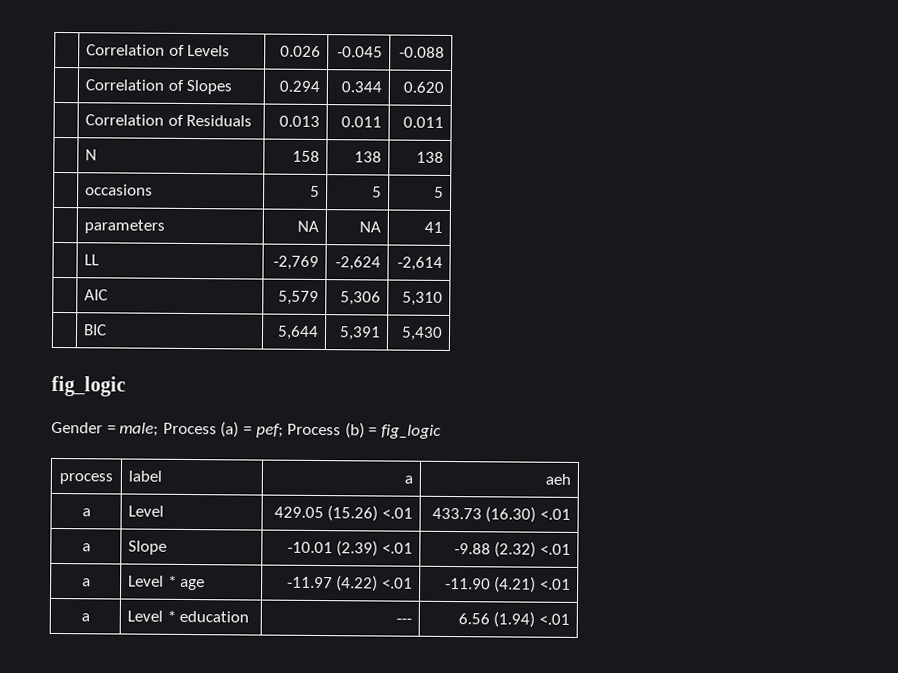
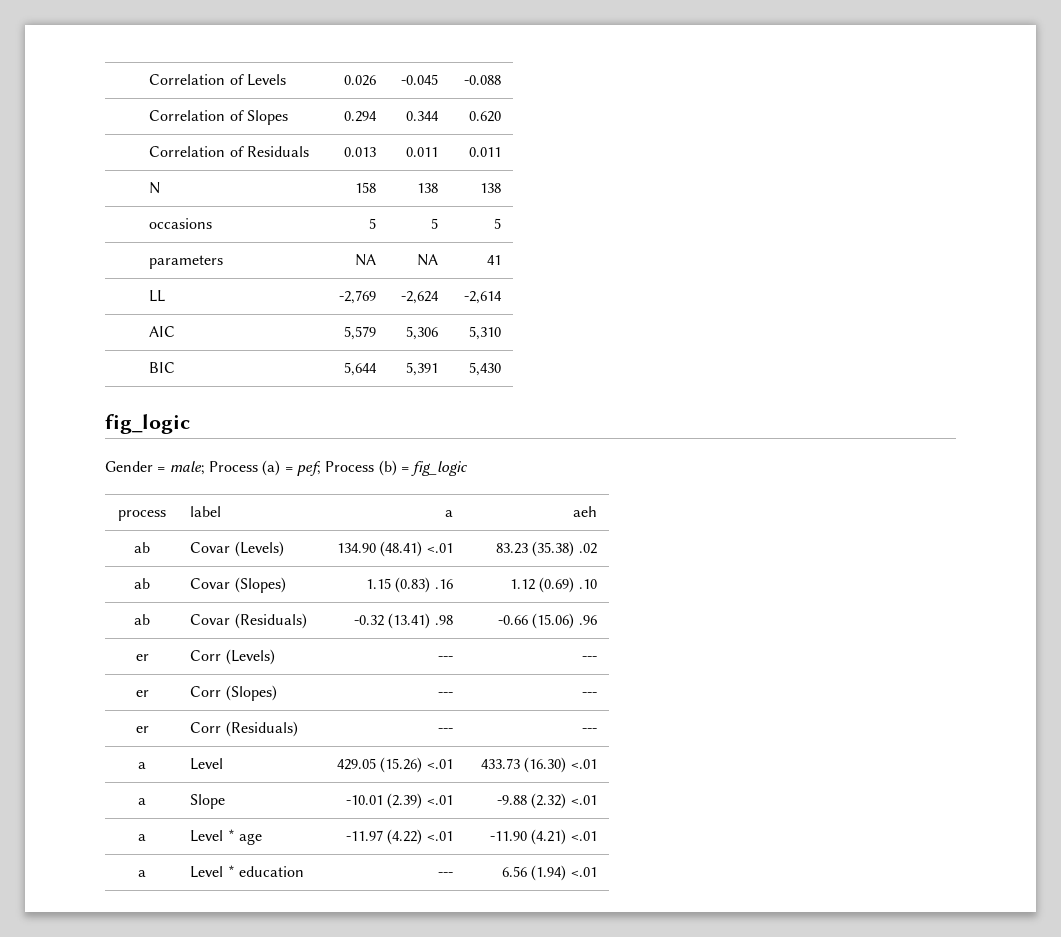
(571, 479) none -> [134,542,150,553] [190,541,284,557] [337,541,453,557] [496,541,597,557] [134,578,150,589] [190,577,286,593] [366,577,453,593] [510,577,597,593] [134,614,150,625] [190,613,307,629] [354,613,453,629] [498,613,597,629] [135,654,149,661] [190,649,275,665] [437,656,453,661] [581,656,597,661] [135,690,149,697] [190,685,277,701] [437,692,453,697] [581,692,597,697] [135,726,149,733] [190,721,298,737] [437,728,453,733] [581,728,597,733] // ab | Covar (Levels) | 134.90 (48.41) <.01 | 83.23 (35.38) .02 // ab | Covar (Slopes) | 1.15 (0.83) .16 | 1.12 (0.69) .10 // ab | Covar (Residuals) | -0.32 (13.41) .98 | -0.66 (15.06) .96 // er | Corr (Levels) | --- | --- // er | Corr (Slopes) | --- | --- // er | Corr (Residuals) | --- | ---

